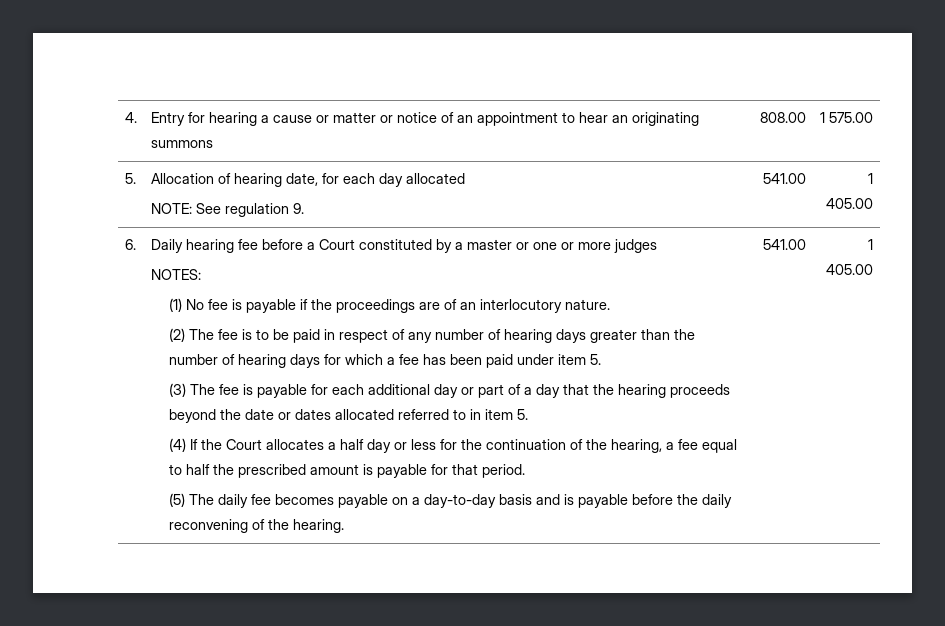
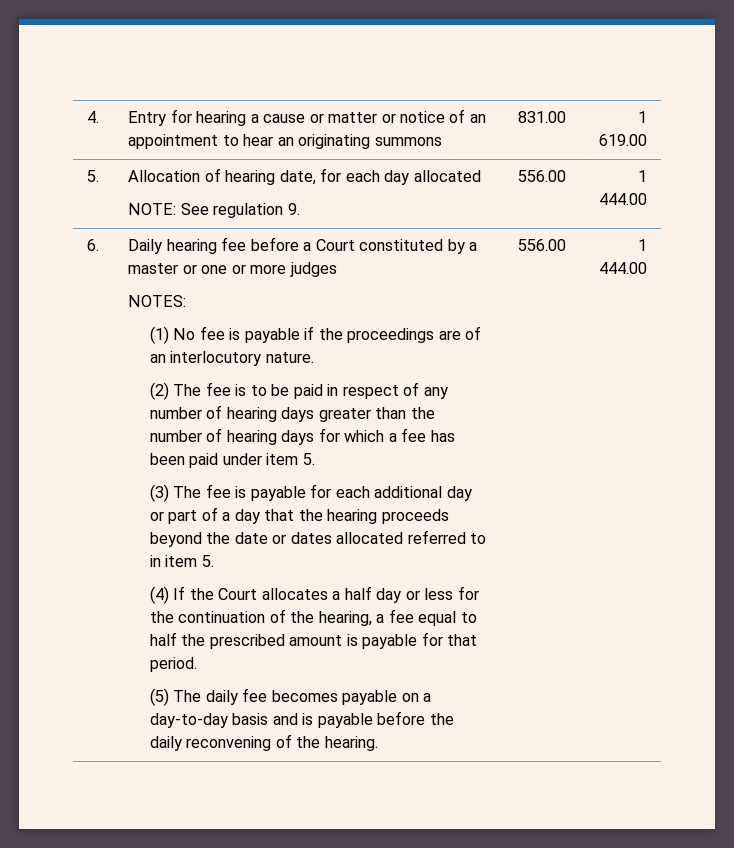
[760,112,807,123] [820,112,874,123] 808.00 | 1 575.00 -> [517,111,566,123] [637,111,647,123] [598,134,647,146] 831.00 | 1 619.00
[763,173,807,184] [868,173,874,184] [826,198,874,209] 541.00 | 1 405.00 -> [517,170,566,182] [637,170,647,182] [598,193,647,205] 556.00 | 1 444.00
[763,239,807,250] [868,239,874,250] [826,264,874,275] 541.00 | 1 405.00 -> [517,239,566,251] [637,239,647,251] [598,262,647,274] 556.00 | 1 444.00

